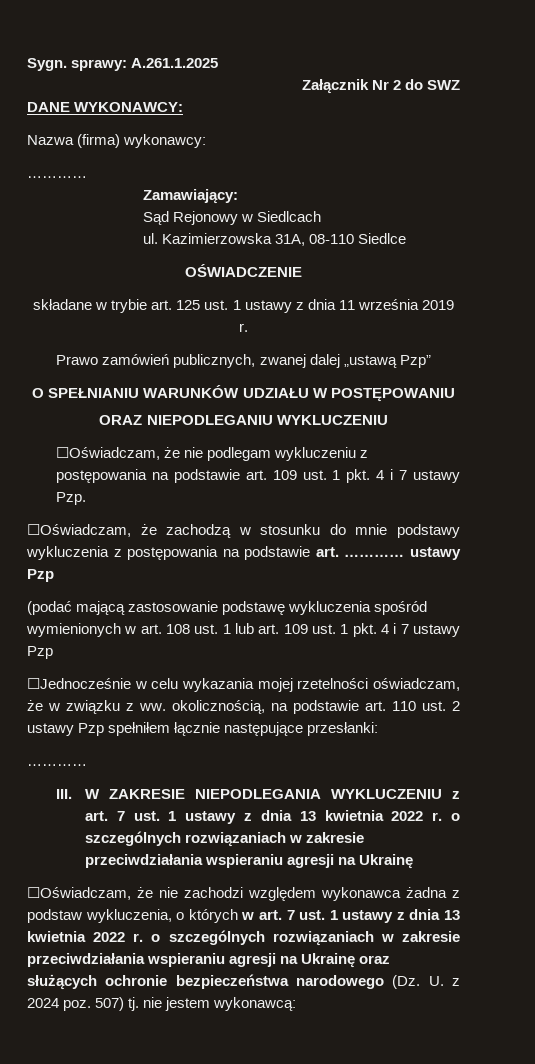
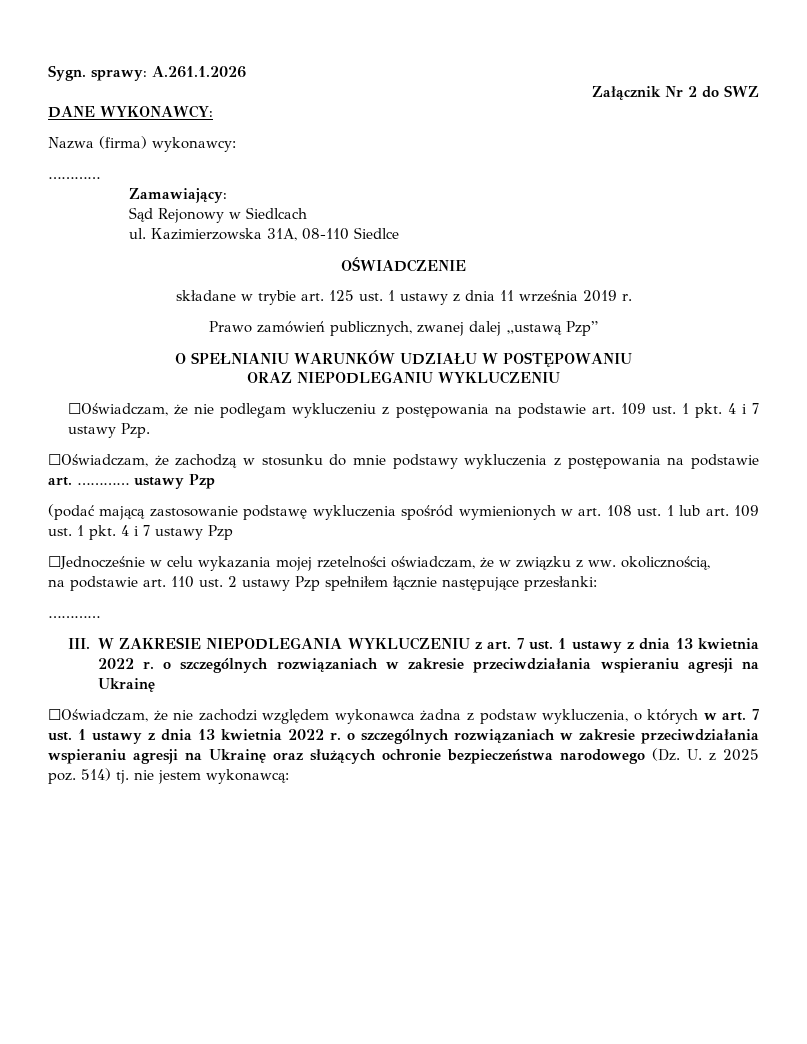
[131,58,219,68] A.261.1.2025 -> [152,66,246,78] A.261.1.2026
(265, 707) none -> (710, 563) //
[27,997,125,1011] 2024 poz. 507) -> [723,749,759,761] [48,768,111,784] 2025 poz. 514)

